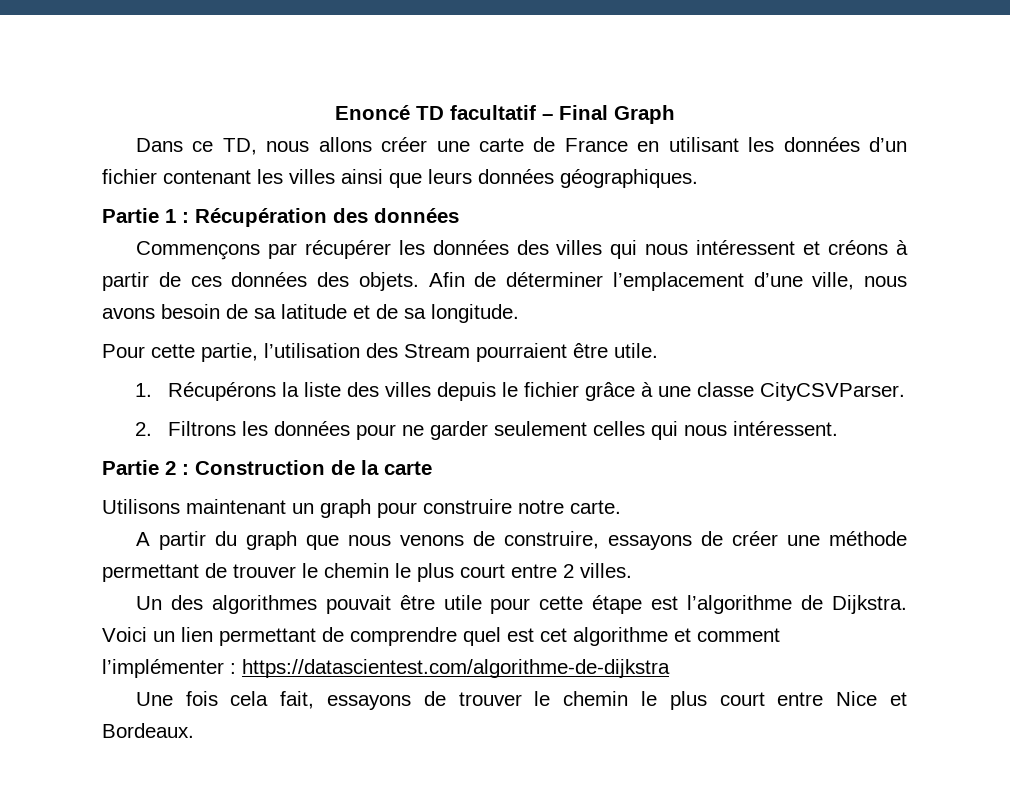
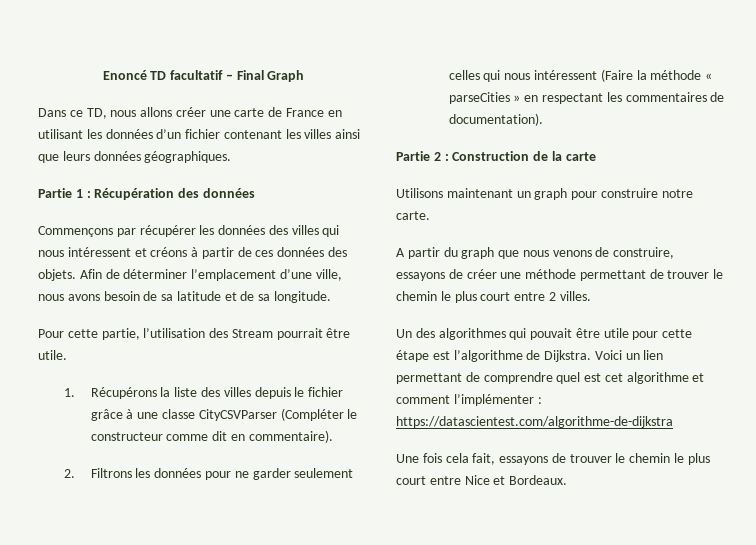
[476,343,567,362] pourraient -> [276,328,323,340] pourrait
[760,382,906,401] CityCSVParser. -> [198,408,358,421] [90,430,333,443] CityCSVParser (Compléter le constructeur comme dit en commentaire).
[733,421,839,436] intéressent. -> [533,69,713,82] [448,92,725,104] [448,113,543,126] intéressent (Faire la méthode « parseCities » en respectant les commentaires de documentation).
(317, 604) none -> [509,328,527,340] qui

